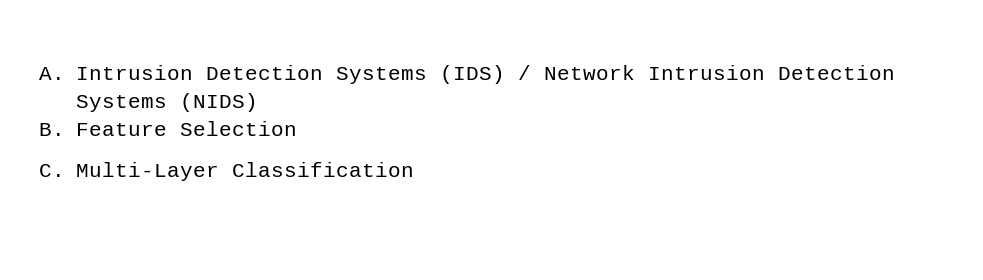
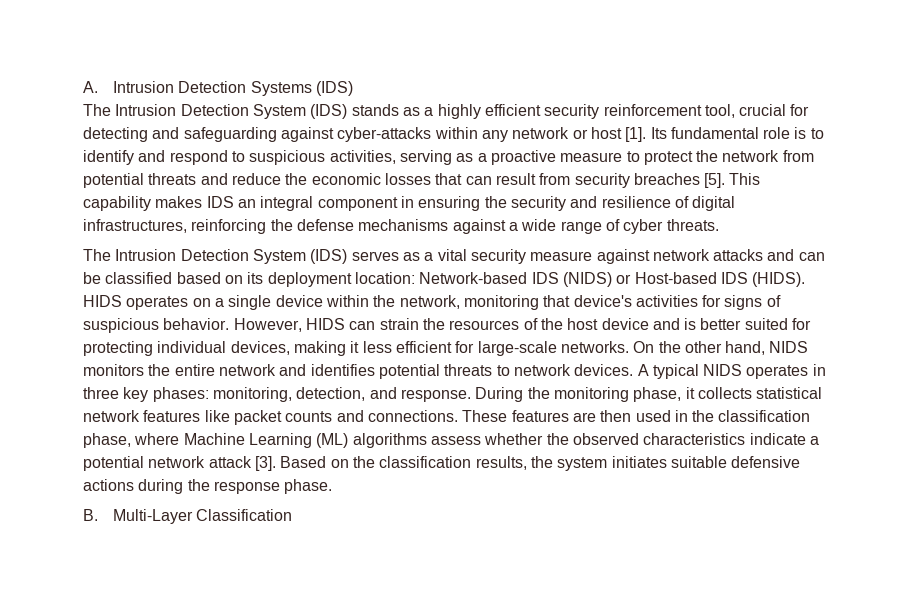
[517,65,895,80] [75,93,258,112] [39,121,297,136] [39,164,65,177] / Network Intrusion Detection Systems (NIDS) // B. Feature Selection // C. -> [83,104,810,119] [83,127,824,142] [83,150,814,165] [83,173,761,188] [83,196,736,211] [83,219,719,234] [83,249,825,264] [83,272,806,287] [83,295,781,310] [83,318,812,333] [83,341,809,356] [83,364,826,379] [83,387,823,402] [83,410,811,425] [83,433,819,448] [83,456,801,471] [83,479,333,494] [83,509,98,521] // The Intrusion Detection System (IDS) stands as a highly efficient security reinforcement tool, crucial for detecting and safeguarding against cyber-attacks within any network or host [1]. Its fundamental role is to identify and respond to suspicious activities, serving as a proactive measure to protect the network from potential threats and reduce the economic losses that can result from security breaches [5]. This capability makes IDS an integral component in ensuring the security and resilience of digital infrastructures, reinforcing the defense mechanisms against a wide range of cyber threats. // The Intrusion Detection System (IDS) serves as a vital security measure against network attacks and can be classified based on its deployment location: Network-based IDS (NIDS) or Host-based IDS (HIDS). HIDS operates on a single device within the network, monitoring that device's activities for signs of suspicious behavior. However, HIDS can strain the resources of the host device and is better suited for protecting individual devices, making it less efficient for large-scale networks. On the other hand, NIDS monitors the entire network and identifies potential threats to network devices. A typical NIDS operates in three key phases: monitoring, detection, and response. During the monitoring phase, it collects statistical network features like packet counts and connections. These features are then used in the classification phase, where Machine Learning (ML) algorithms assess whether the observed characteristics indicate a potential network attack [3]. Based on the classification results, the system initiates suitable defensive actions during the response phase. // B.

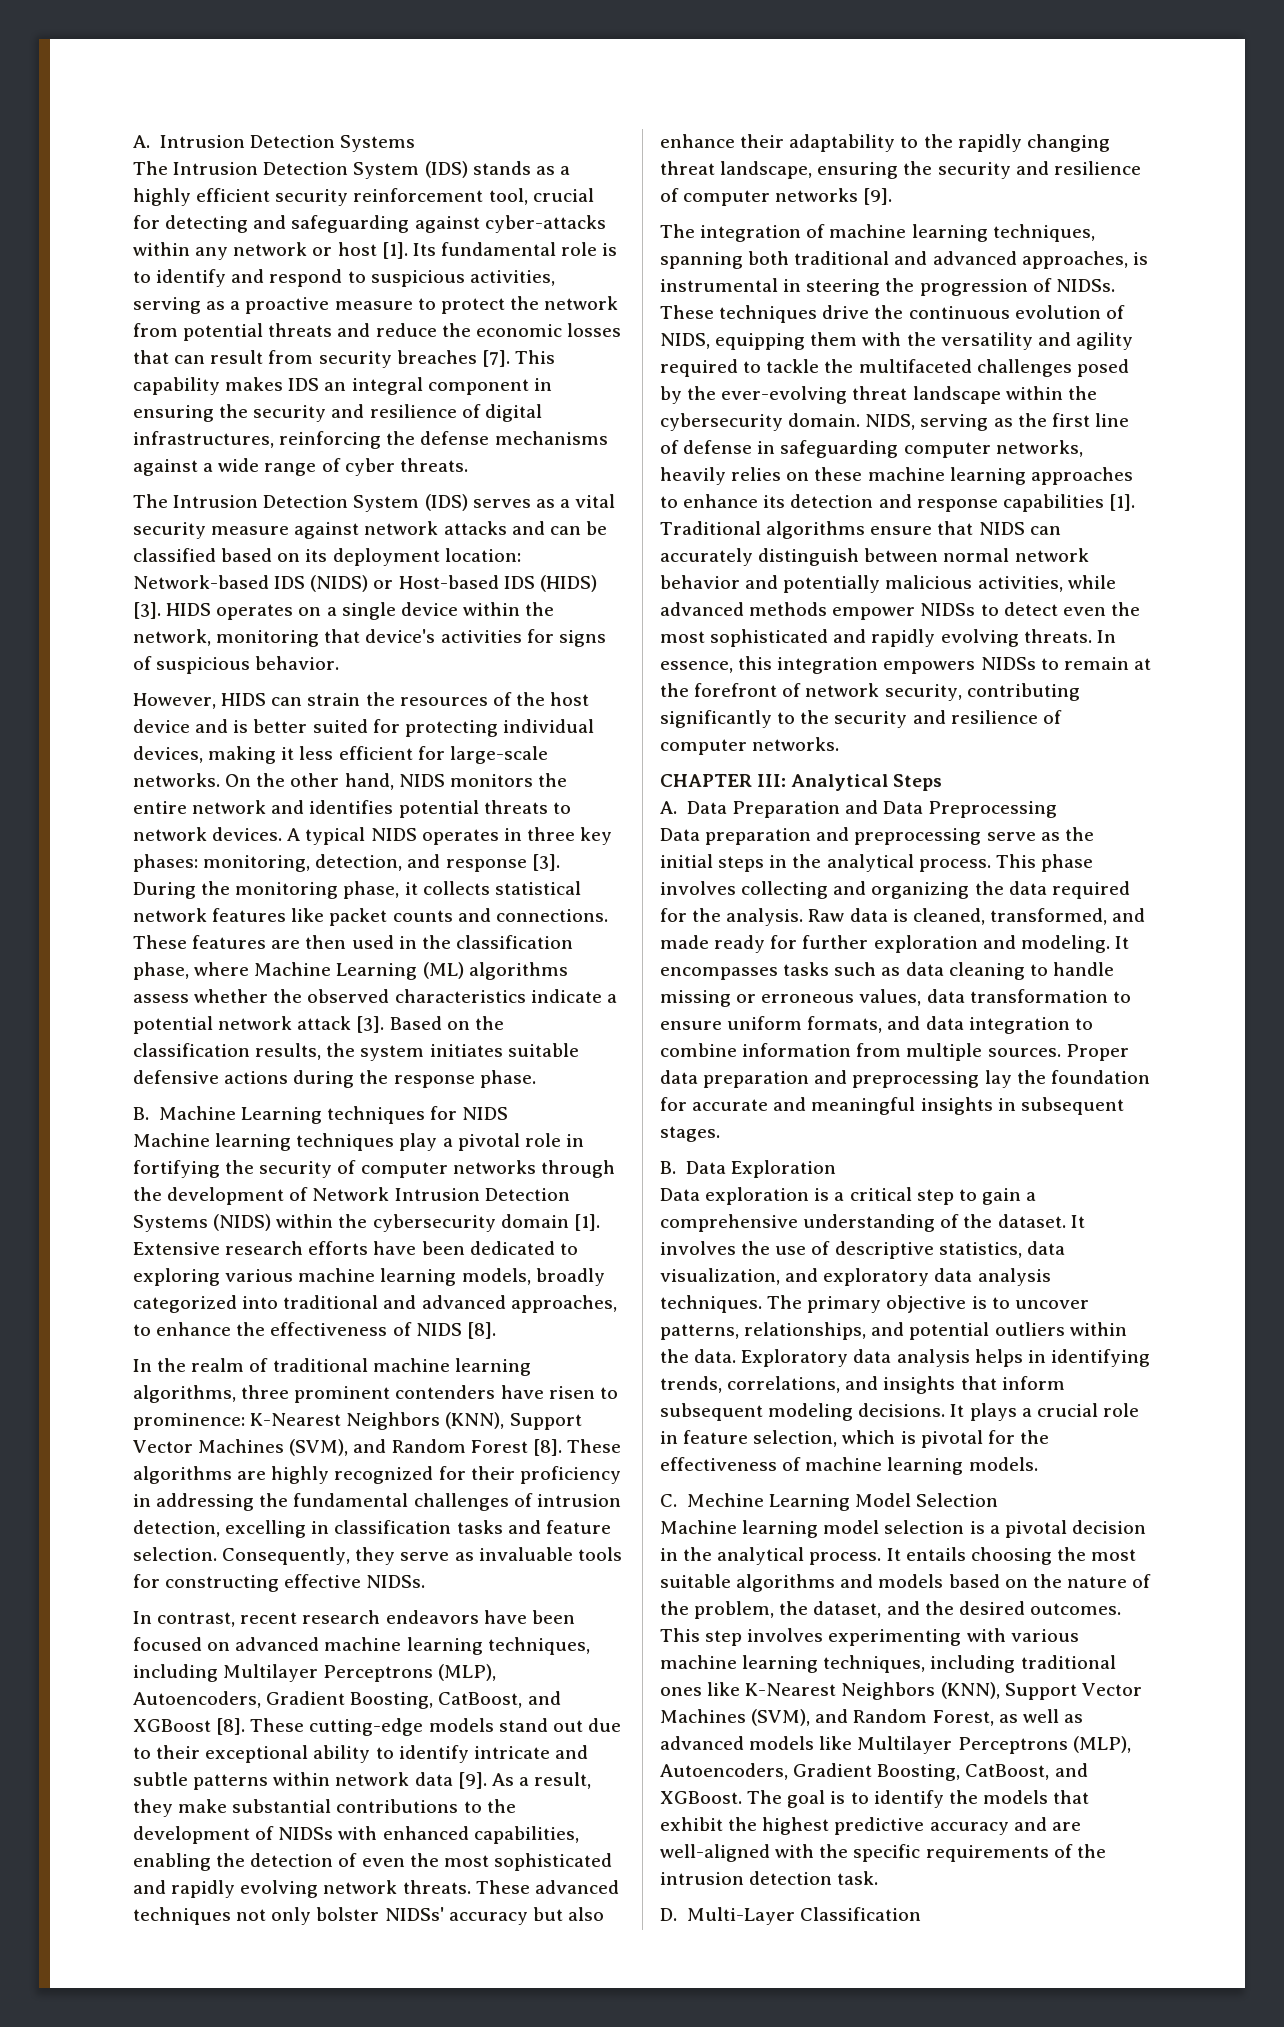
[315,81,353,96] (IDS) -> (415, 143) none
[704,173,726,188] [5]. -> [481,350,510,367] [7].
[752,272,806,287] (HIDS). -> [539,575,597,592] [133,602,161,619] (HIDS) [3].
(230, 324) none -> (340, 663) //
[400,389,471,402] response. -> [445,854,560,872] response [3].
(98, 515) none -> [158,1106,509,1124] [133,1133,584,1151] [133,1160,615,1178] [133,1187,570,1205] [133,1214,600,1232] [133,1241,578,1255] [133,1268,605,1286] [133,1295,617,1313] [133,1322,496,1339] [133,1358,531,1376] [133,1385,618,1403] [133,1412,582,1430] [133,1439,621,1456] [133,1466,621,1484] [133,1493,621,1511] [133,1520,611,1538] [133,1547,622,1565] [133,1574,426,1592] [133,1610,575,1627] [133,1637,590,1655] [133,1664,497,1682] [133,1691,561,1709] [133,1718,621,1736] [133,1745,588,1763] [133,1772,592,1790] [133,1799,516,1817] [133,1826,579,1844] [133,1853,612,1871] [133,1880,619,1898] [133,1907,604,1925] [660,134,1110,152] [660,161,1141,179] [660,188,893,206] [660,224,1095,242] [660,251,1148,269] [660,278,1115,296] [660,305,1125,323] [660,332,1133,350] [660,359,1129,377] [660,386,1097,404] [660,413,1129,431] [660,440,1083,458] [660,467,1133,485] [660,494,1135,512] [660,521,1061,539] [660,548,1089,566] [660,575,1116,593] [660,602,1140,620] [660,629,1116,647] [660,656,1151,674] [660,683,1080,701] [660,710,1062,728] [660,737,840,755] [660,774,943,791] [660,800,1058,818] [660,827,1094,845] [660,854,1093,872] [660,881,1130,899] [660,908,1146,926] [660,935,1129,953] [660,962,1114,980] [660,989,1131,1007] [660,1016,1093,1034] [660,1043,1129,1061] [660,1070,1150,1088] [660,1097,1124,1115] [660,1126,720,1142] [660,1160,836,1178] [660,1187,1037,1205] [660,1214,1085,1232] [660,1241,1065,1259] [660,1268,1051,1286] [660,1295,1089,1313] [660,1322,1127,1340] [660,1349,1150,1367] [660,1376,1065,1394] [660,1403,1139,1421] [660,1430,1049,1448] [660,1457,1038,1475] [660,1493,998,1511] [660,1520,1146,1538] [660,1547,1137,1565] [660,1574,1152,1592] [660,1601,1121,1619] [660,1628,1079,1646] [660,1655,1116,1673] [660,1682,1142,1700] [660,1709,1083,1726] [660,1736,1131,1754] [660,1763,1088,1781] [660,1790,1090,1808] [660,1817,1081,1835] [660,1844,1106,1862] [660,1871,879,1885] [660,1908,677,1921] Machine Learning techniques for NIDS // Machine learning techniques play a pivotal role in fortifying the security of computer networks through the development of Network Intrusion Detection Systems (NIDS) within the cybersecurity domain [1]. Extensive research efforts have been dedicated to exploring various machine learning models, broadly categorized into traditional and advanced approaches, to enhance the effectiveness of NIDS [8]. // In the realm of traditional machine learning algorithms, three prominent contenders have risen to prominence: K-Nearest Neighbors (KNN), Support Vector Machines (SVM), and Random Forest [8]. These algorithms are highly recognized for their proficiency in addressing the fundamental challenges of intrusion detection, excelling in classification tasks and feature selection. Consequently, they serve as invaluable tools for constructing effective NIDSs. // In contrast, recent research endeavors have been focused on advanced machine learning techniques, including Multilayer Perceptrons (MLP), Autoencoders, Gradient Boosting, CatBoost, and XGBoost [8]. These cutting-edge models stand out due to their exceptional ability to identify intricate and subtle patterns within network data [9]. As a result, they make substantial contributions to the development of NIDSs with enhanced capabilities, enabling the detection of even the most sophisticated and rapidly evolving network threats. These advanced techniques not only bolster NIDSs' accuracy but also enhance their adaptability to the rapidly changing threat landscape, ensuring the security and resilience of computer networks [9]. // The integration of machine learning techniques, spanning both traditional and advanced approaches, is instrumental in steering the progression of NIDSs. These techniques drive the continuous evolution of NIDS, equipping them with the versatility and agility required to tackle the multifaceted challenges posed by the ever-evolving threat landscape within the cybersecurity domain. NIDS, serving as the first line of defense in safeguarding computer networks, heavily relies on these machine learning approaches to enhance its detection and response capabilities [1]. Traditional algorithms ensure that NIDS can accurately distinguish between normal network behavior and potentially malicious activities, while advanced methods empower NIDSs to detect even the most sophisticated and rapidly evolving threats. In essence, this integration empowers NIDSs to remain at the forefront of network security, contributing significantly to the security and resilience of computer networks. // CHAPTER III: Analytical Steps // A. Data Preparation and Data Preprocessing // Data preparation and preprocessing serve as the initial steps in the analytical process. This phase involves collecting and organizing the data required for the analysis. Raw data is cleaned, transformed, and made ready for further exploration and modeling. It encompasses tasks such as data cleaning to handle missing or erroneous values, data transformation to ensure uniform formats, and data integration to combine information from multiple sources. Proper data preparation and preprocessing lay the foundation for accurate and meaningful insights in subsequent stages. // B. Data Exploration // Data exploration is a critical step to gain a comprehensive understanding of the dataset. It involves the use of descriptive statistics, data visualization, and exploratory data analysis techniques. The primary objective is to uncover patterns, relationships, and potential outliers within the data. Exploratory data analysis helps in identifying trends, correlations, and insights that inform subsequent modeling decisions. It plays a crucial role in feature selection, which is pivotal for the effectiveness of machine learning models. // C. Mechine Learning Model Selection // Machine learning model selection is a pivotal decision in the analytical process. It entails choosing the most suitable algorithms and models based on the nature of the problem, the dataset, and the desired outcomes. This step involves experimenting with various machine learning techniques, including traditional ones like K-Nearest Neighbors (KNN), Support Vector Machines (SVM), and Random Forest, as well as advanced models like Multilayer Perceptrons (MLP), Autoencoders, Gradient Boosting, CatBoost, and XGBoost. The goal is to identify the models that exhibit the highest predictive accuracy and are well-aligned with the specific requirements of the intrusion detection task. // D.

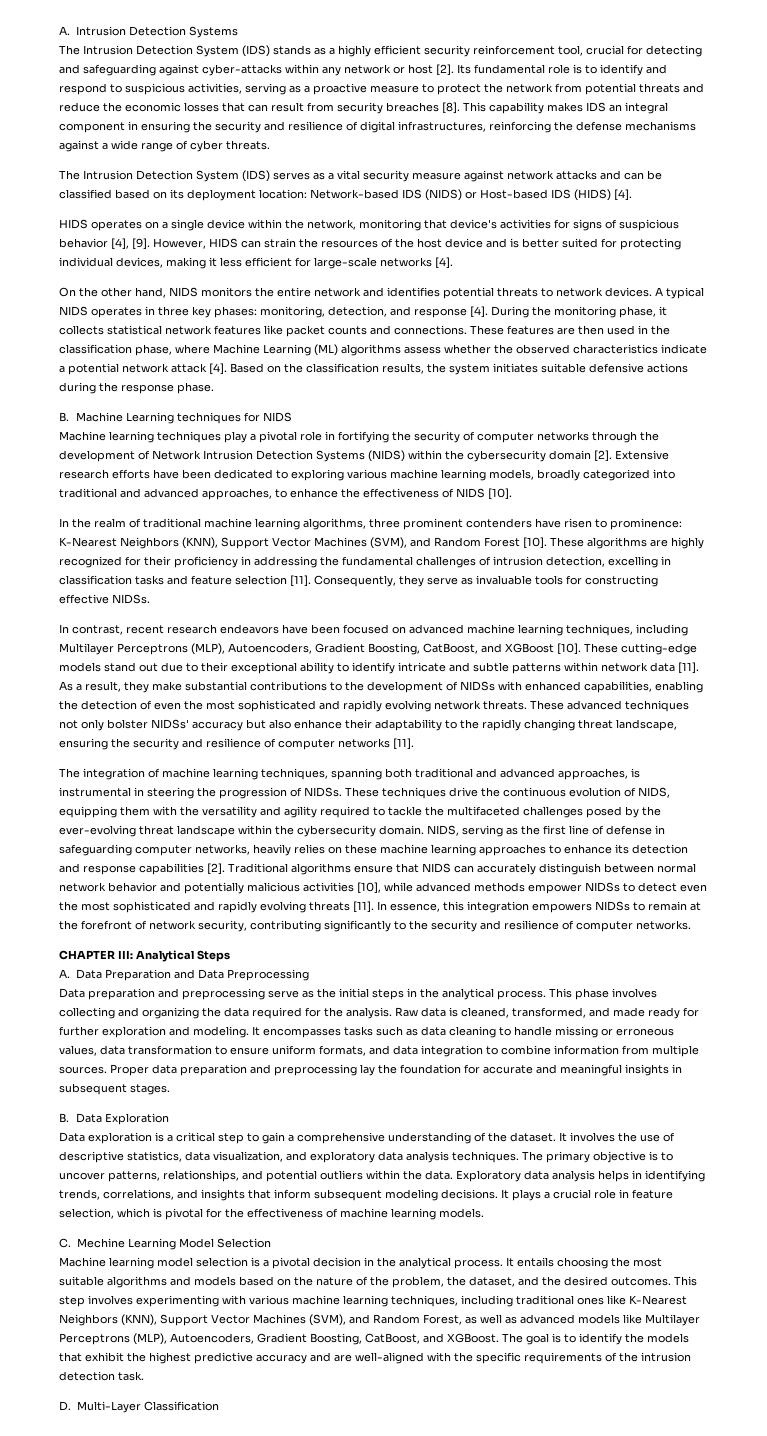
[381,242,408,259] [1]. -> [436,64,454,76] [2].
[481,350,510,367] [7]. -> [442,102,460,114] [8].
[133,602,161,619] [3]. -> [614,189,632,201] [4]. //
[255,656,340,670] behavior. // -> [59,238,150,250] behavior [4], [9].
[133,773,220,787] networks. -> [380,257,453,269] networks [4]. //
[531,854,560,871] [3]. -> [470,306,488,318] [4].
[356,1016,385,1033] [3]. -> [209,363,227,375] [4].
[573,1214,600,1231] [1]. -> [594,450,612,462] [2].
[466,1322,496,1339] [8]. -> [488,488,512,500] [10].
[532,1439,562,1456] [8]. -> [523,537,547,549] [10].
[133,1547,217,1561] selection. -> [235,575,311,587] selection [11].
[216,1718,246,1735] [8]. -> [557,643,581,655] [10].
[457,1772,487,1789] [9]. -> [678,662,699,674] [11].
[863,188,893,205] [9]. -> [393,738,414,750] [11].
[1108,494,1135,511] [1]. -> [207,863,225,875] [2].
[977,576,1063,592] activities, -> [303,882,381,894] activities [10],
[1023,629,1092,643] threats. -> [309,901,374,913] threats [11].

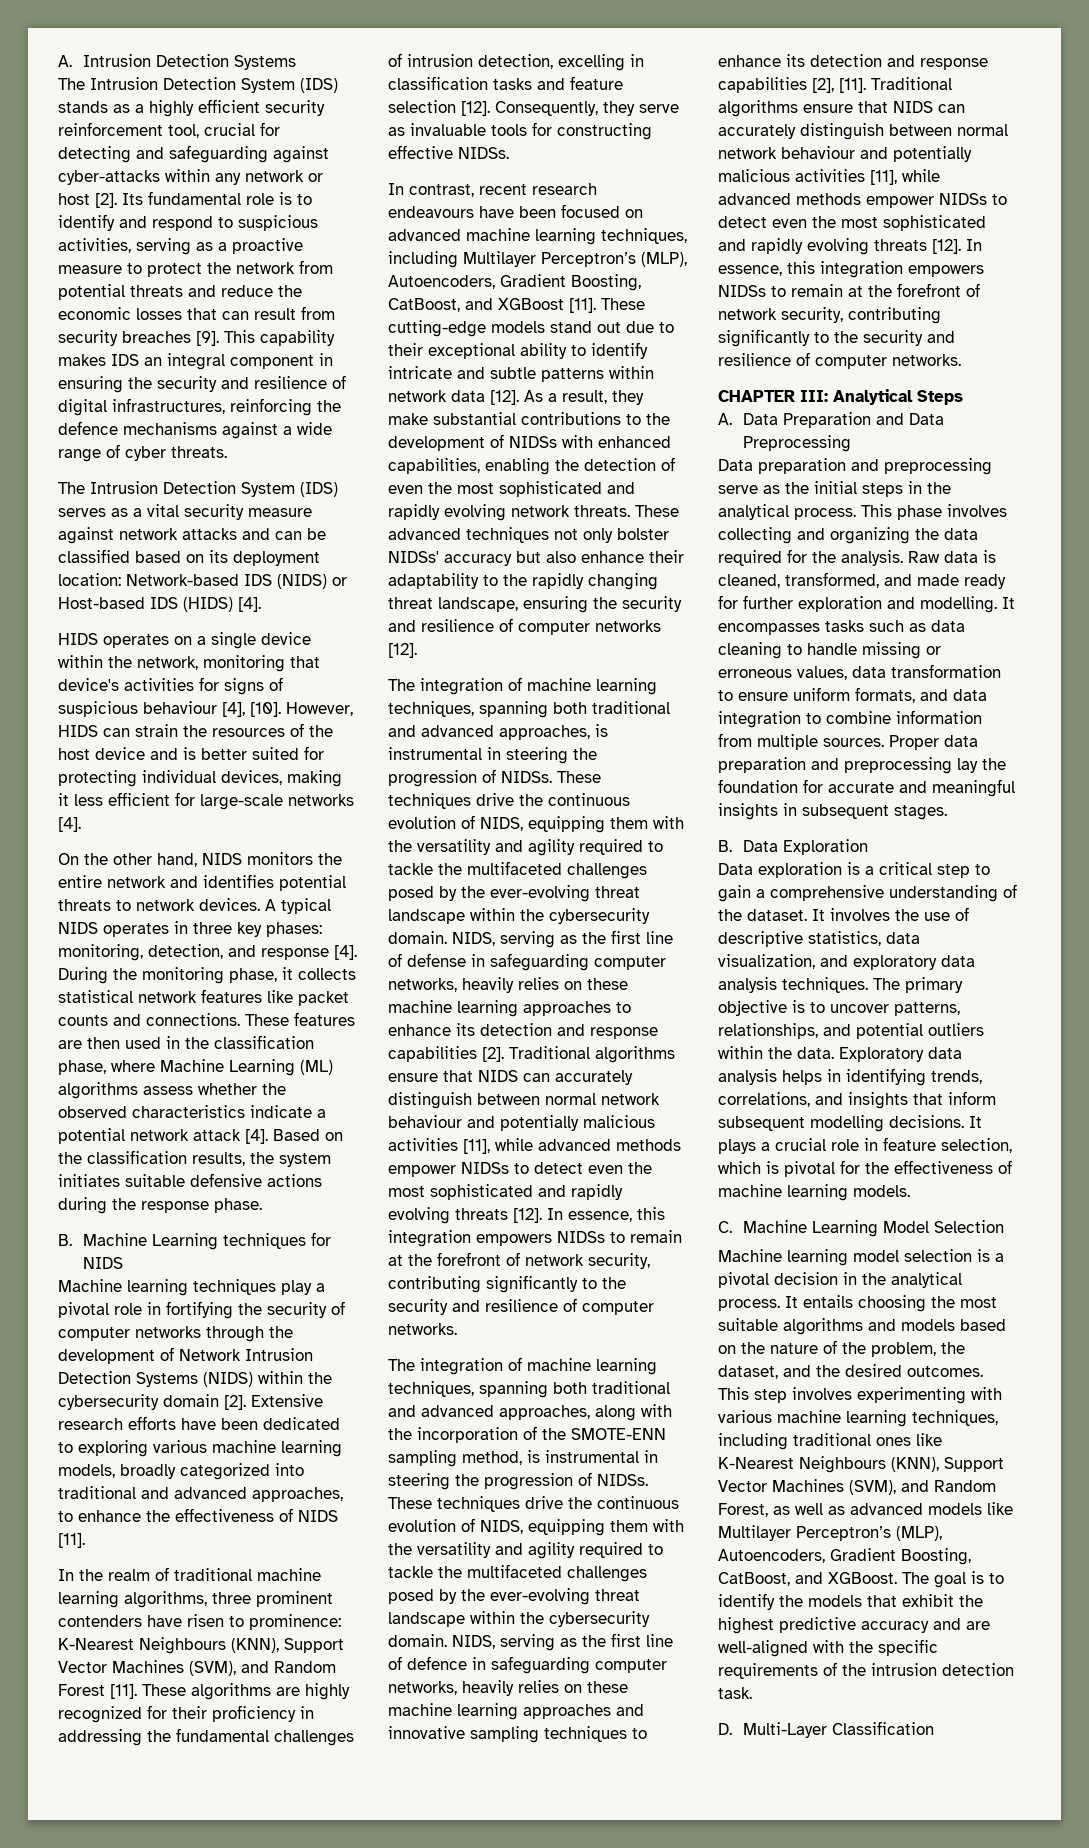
[442,102,460,114] [8]. -> [196,331,219,346] [9].
[576,121,622,131] defense -> [58,421,118,435] defence
[59,238,150,250] behavior [4], [9]. -> [143,701,281,717] behaviour [4], [10].
[488,488,512,500] [10]. -> [58,1533,85,1548] [11].
[120,537,179,549] Neighbors -> [139,1637,226,1654] Neighbours
[523,537,547,549] [10]. -> [110,1684,137,1699] [11].
[290,575,311,587] [11]. -> [461,101,490,116] [12].
[220,624,279,634] endeavors -> [388,206,474,218] endeavours
[117,643,188,655] Perceptrons -> [541,252,636,267] Perceptron’s
[557,643,581,655] [10]. -> [569,298,596,313] [11].
[678,662,699,674] [11]. -> [490,390,519,405] [12].
[393,738,414,750] [11]. -> [388,643,417,658] [12].
[108,882,381,894] behavior and potentially malicious activities [10], -> [388,1115,655,1131] [388,1138,490,1154] behaviour and potentially malicious activities [11],
[353,901,374,913] [11]. -> [513,1207,665,1223] [388,1230,682,1247] [388,1252,650,1269] [388,1275,626,1293] [388,1298,654,1315] [388,1323,457,1335] [388,1357,657,1375] [388,1381,670,1398] [388,1404,672,1421] [388,1426,666,1443] [388,1450,658,1467] [388,1472,648,1490] [388,1496,679,1512] [388,1518,684,1536] [388,1542,663,1559] [388,1564,647,1582] [388,1588,640,1605] [388,1611,650,1627] [388,1633,673,1651] [388,1656,667,1674] [388,1680,628,1696] [388,1703,644,1720] [388,1726,647,1743] [718,54,988,70] [718,77,952,93] [718,100,965,117] [718,123,1008,140] [718,146,972,162] [718,169,940,185] [718,193,1007,208] [718,215,986,231] [718,238,961,255] [12]. In essence, this integration empowers NIDSs to remain at the forefront of network security, contributing significantly to the security and resilience of computer networks. // The integration of machine learning techniques, spanning both traditional and advanced approaches, along with the incorporation of the SMOTE-ENN sampling method, is instrumental in steering the progression of NIDSs. These techniques drive the continuous evolution of NIDS, equipping them with the versatility and agility required to tackle the multifaceted challenges posed by the ever-evolving threat landscape within the cybersecurity domain. NIDS, serving as the first line of defence in safeguarding computer networks, heavily relies on these machine learning approaches and innovative sampling techniques to enhance its detection and response capabilities [2], [11]. Traditional algorithms ensure that NIDS can accurately distinguish between normal network behaviour and potentially malicious activities [11], while advanced methods empower NIDSs to detect even the most sophisticated and rapidly evolving threats [12].
[193,1026,249,1038] modeling. -> [920,596,997,613] modelling.
[385,1189,438,1201] modeling -> [810,1115,884,1132] modelling
[76,1238,125,1248] Mechine -> [742,1220,807,1233] Machine
[59,1314,118,1326] Neighbors -> [799,1456,886,1473] Neighbours
[59,1333,130,1345] Perceptrons -> [796,1526,891,1541] Perceptron’s

